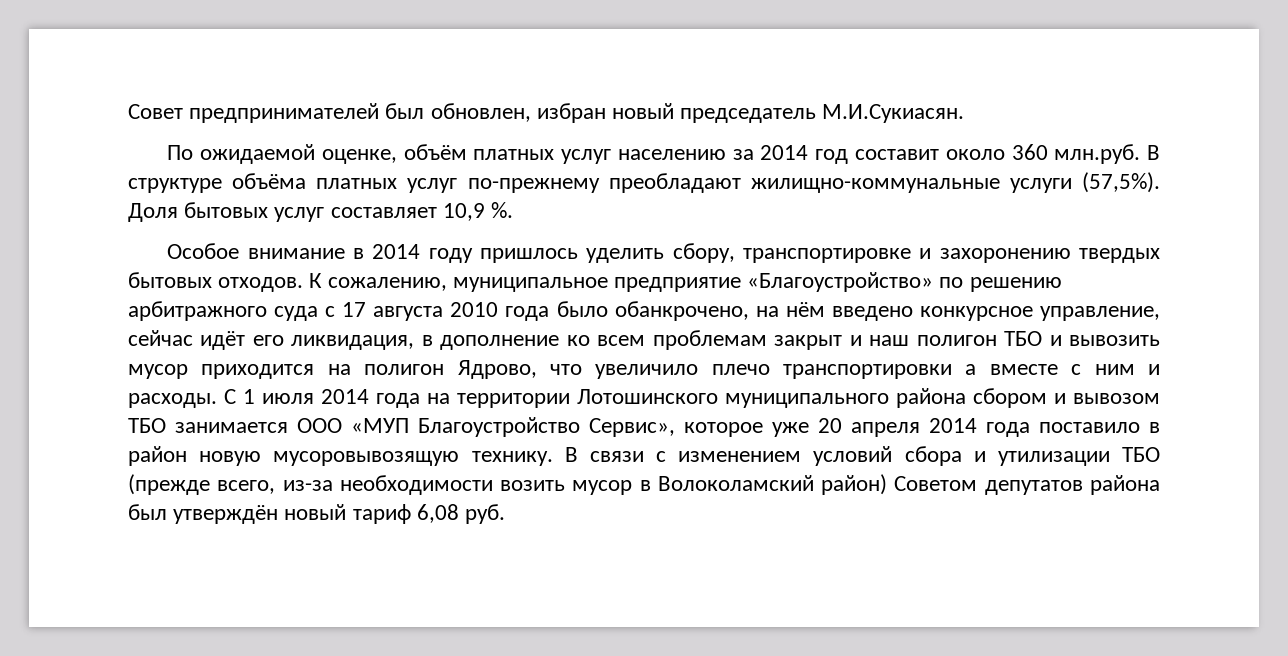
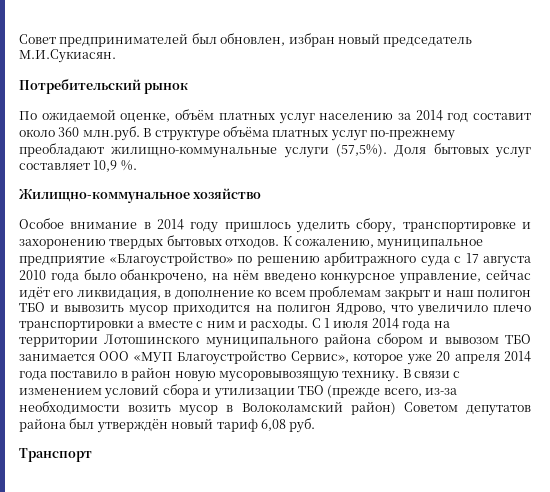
(965, 113) none -> [19,78,189,94] // Потребительский рынок
(514, 210) none -> [19,188,262,203] // Жилищно-коммунальное хозяйство
(506, 514) none -> [19,448,92,462] // Транспорт

